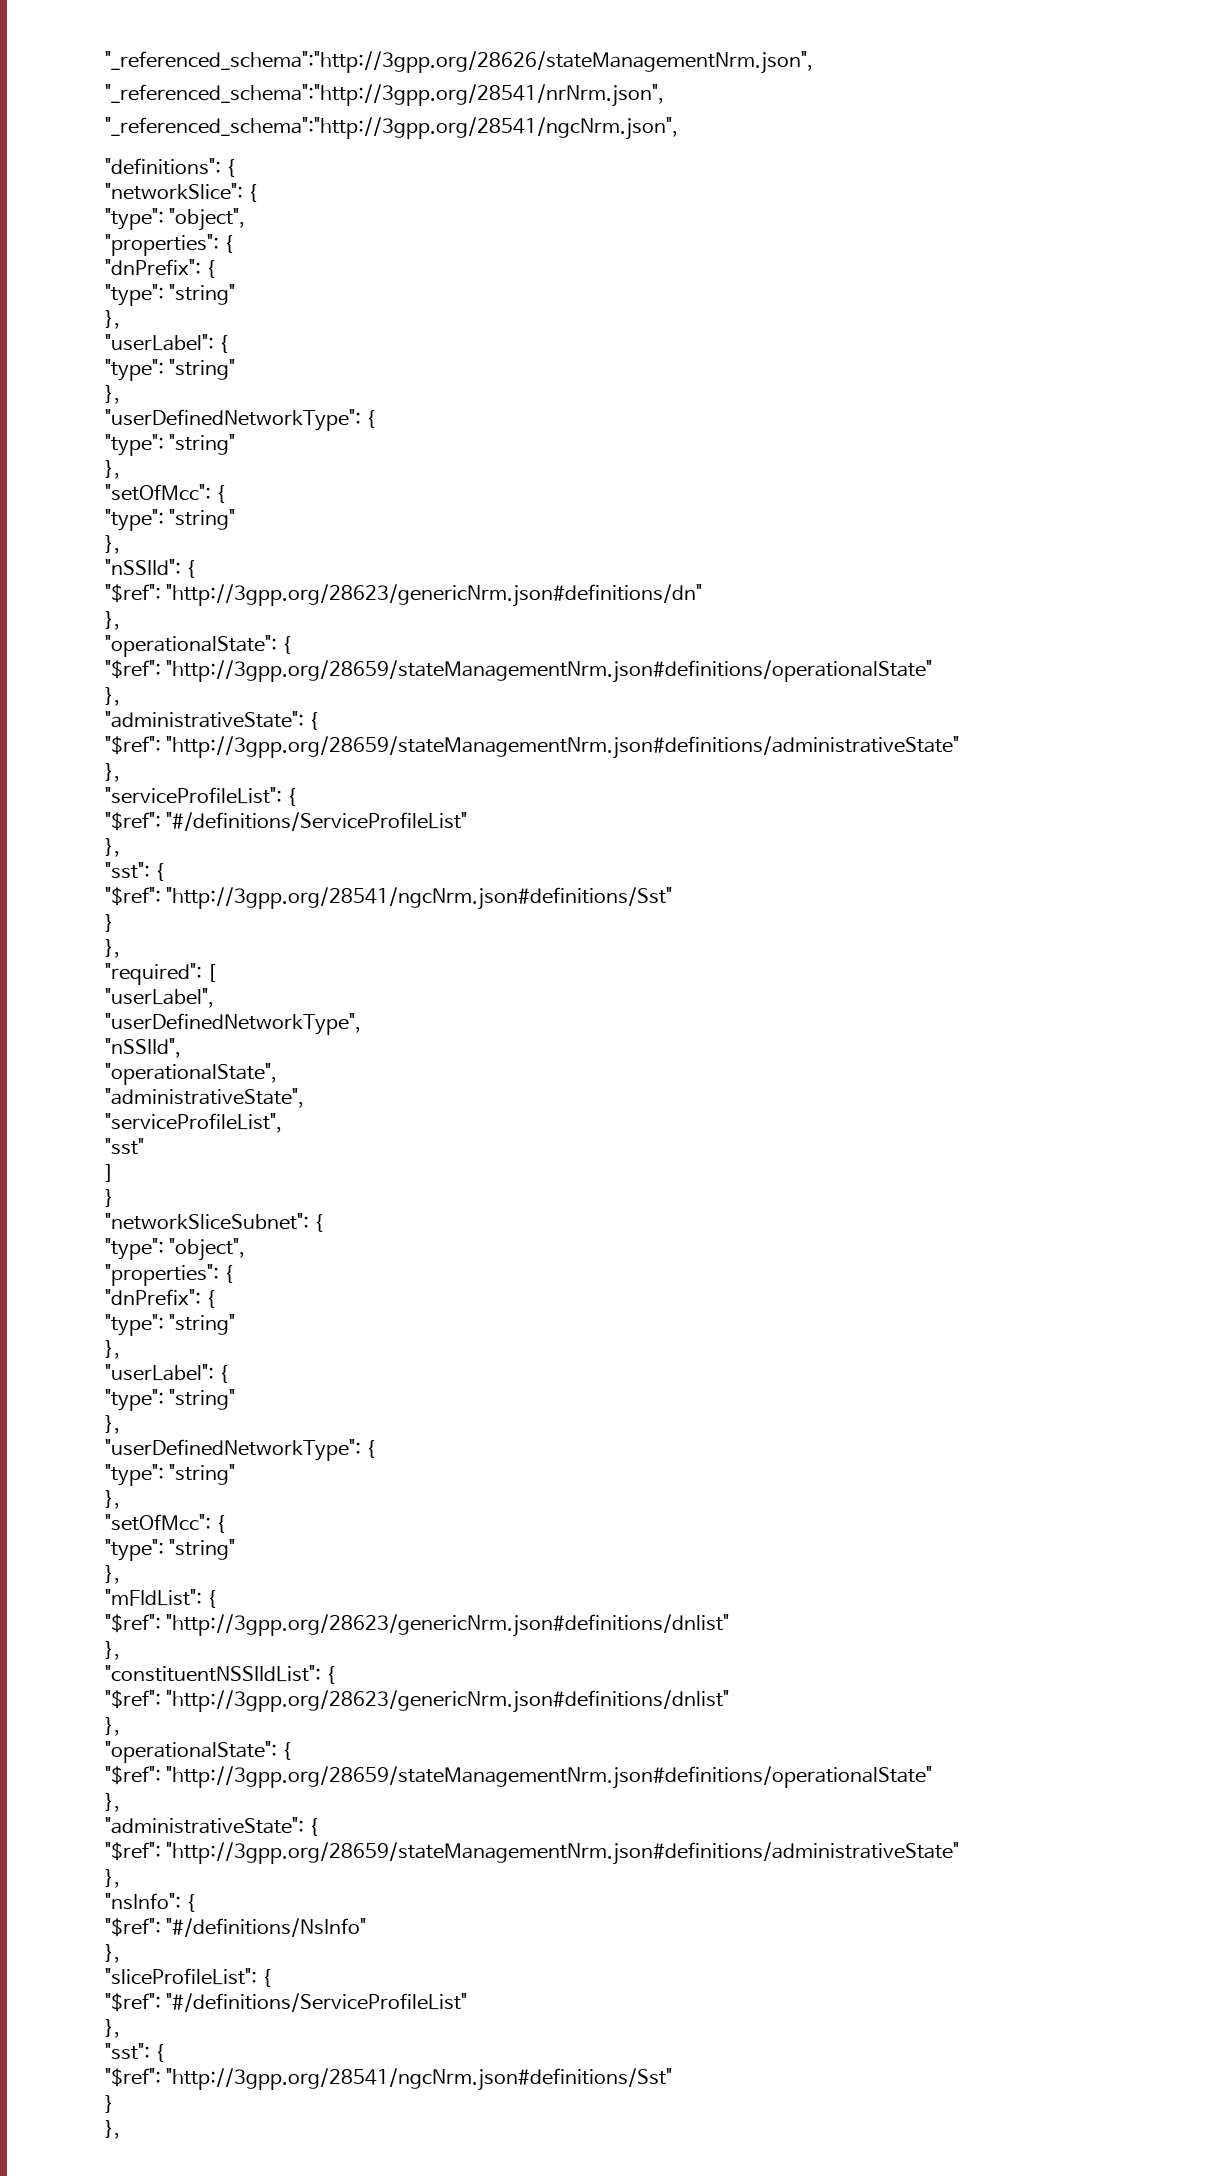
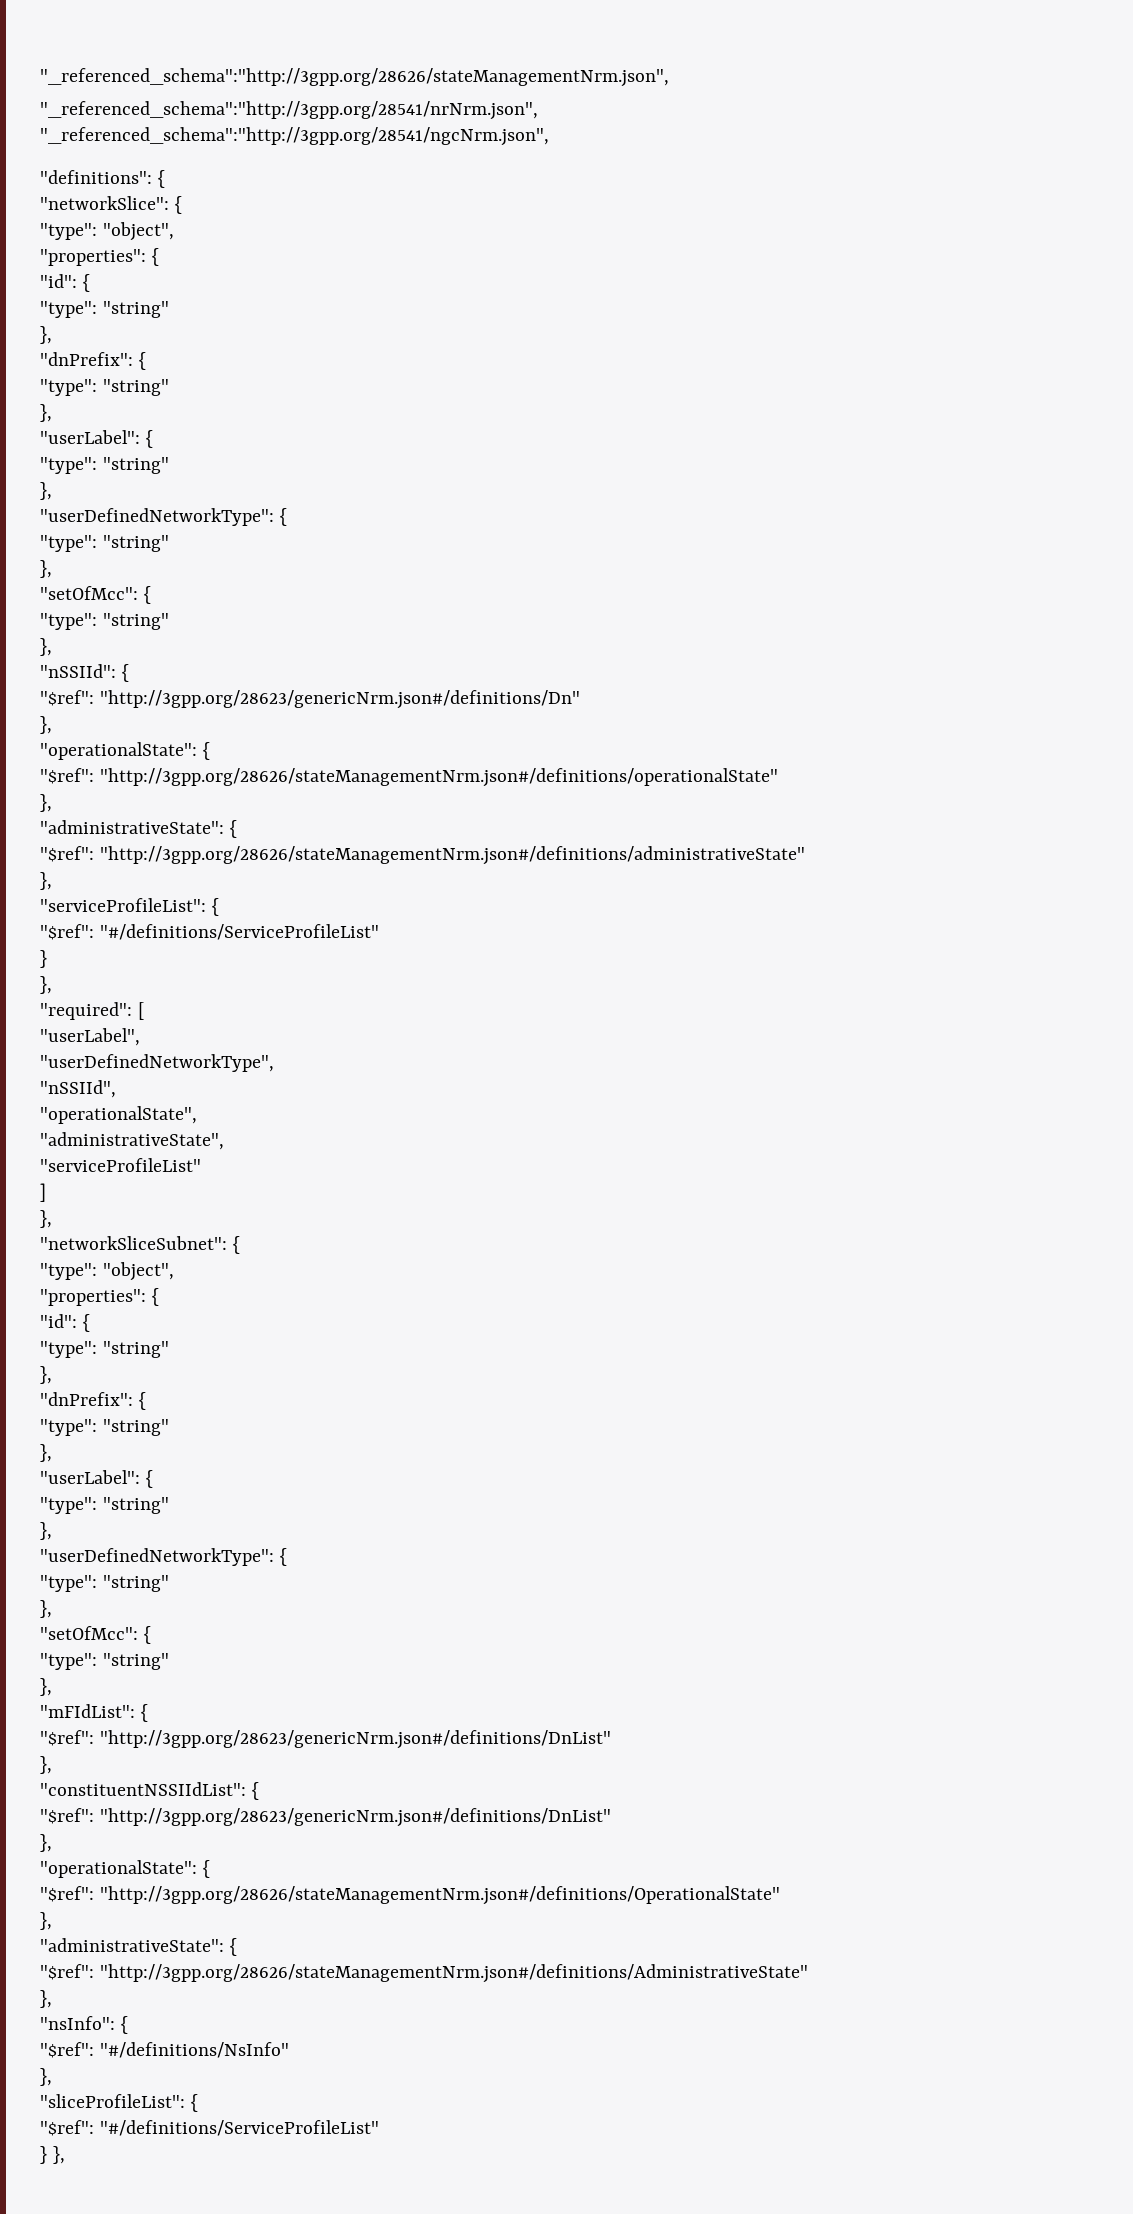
(234, 244) none -> [40,274,90,292] [40,301,169,318] [40,326,52,344] // "id": { // "type": "string" // },
[166,584,703,607] [105,611,120,630] [105,635,292,657] [105,660,933,683] [105,687,120,706] [105,711,319,730] [105,736,960,759] "http://3gpp.org/28623/genericNrm.json#definitions/dn" // }, // "operationalState": { // "$ref": "http://3gpp.org/28659/stateManagementNrm.json#definitions/operationalState" // }, // "administrativeState": { // "$ref": "http://3gpp.org/28659/stateManagementNrm.json#definitions/administrativeState" -> [99,690,580,709] [40,716,52,734] [40,742,210,760] [40,768,778,787] [40,794,52,812] [40,820,237,838] [40,846,805,865] "http://3gpp.org/28623/genericNrm.json#/definitions/Dn" // }, // "operationalState": { // "$ref": "http://3gpp.org/28626/stateManagementNrm.json#/definitions/operationalState" // }, // "administrativeState": { // "$ref": "http://3gpp.org/28626/stateManagementNrm.json#/definitions/administrativeState"
[105,838,120,857] [105,862,165,881] [105,887,673,910] // }, // "sst": { // "$ref": "http://3gpp.org/28541/ngcNrm.json#definitions/Sst" -> (379, 932) none
[105,1113,282,1133] [105,1138,144,1155] "serviceProfileList", // "sst" -> [40,1158,201,1172] "serviceProfileList"
[105,1189,114,1207] } -> [40,1210,52,1228] },
(234, 1274) none -> [40,1314,90,1332] [40,1341,169,1358] [40,1366,52,1384] // "id": { // "type": "string" // },
[166,1614,730,1637] "http://3gpp.org/28623/genericNrm.json#definitions/dnlist" -> [99,1730,611,1749] "http://3gpp.org/28623/genericNrm.json#/definitions/DnList"
[166,1690,730,1713] [105,1717,120,1736] [105,1741,292,1763] [105,1766,933,1789] [105,1793,120,1812] [105,1817,319,1836] [105,1842,960,1865] "http://3gpp.org/28623/genericNrm.json#definitions/dnlist" // }, // "operationalState": { // "$ref": "http://3gpp.org/28659/stateManagementNrm.json#definitions/operationalState" // }, // "administrativeState": { // "$ref": "http://3gpp.org/28659/stateManagementNrm.json#definitions/administrativeState" -> [99,1808,611,1827] [40,1834,52,1852] [40,1860,210,1878] [40,1886,780,1905] [40,1912,52,1930] [40,1938,237,1956] [40,1964,808,1983] "http://3gpp.org/28623/genericNrm.json#/definitions/DnList" // }, // "operationalState": { // "$ref": "http://3gpp.org/28626/stateManagementNrm.json#/definitions/OperationalState" // }, // "administrativeState": { // "$ref": "http://3gpp.org/28626/stateManagementNrm.json#/definitions/AdministrativeState"
[105,2019,120,2038] [105,2043,165,2062] [105,2068,673,2091] [105,2095,114,2113] [105,2120,120,2139] }, // "sst": { // "$ref": "http://3gpp.org/28541/ngcNrm.json#definitions/Sst" // } // }, -> [40,2146,65,2164] } },

